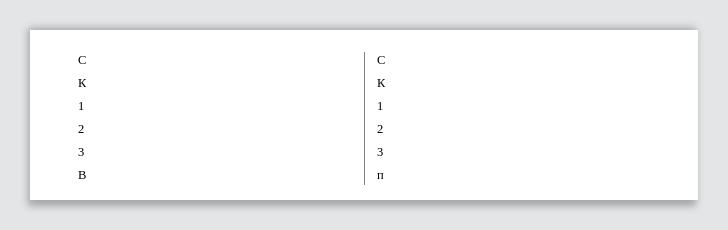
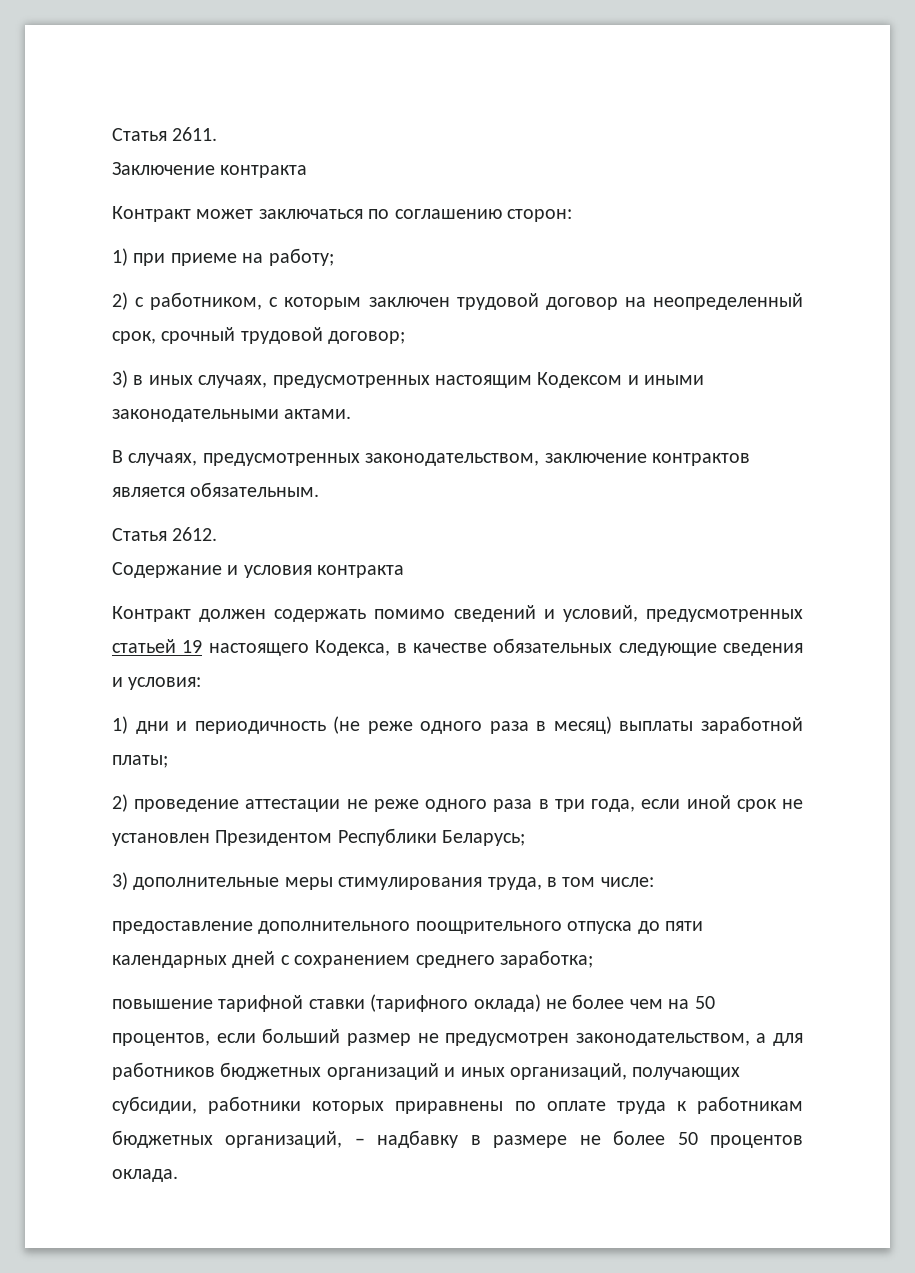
[78,56,86,64] [78,79,87,87] [78,102,84,110] [78,125,84,133] [78,148,84,156] [78,171,86,179] [377,56,385,64] [377,79,386,87] [377,102,383,110] [377,125,383,133] [377,148,383,156] [377,173,384,179] С // К // 1 // 2 // 3 // В // С // К // 1 // 2 // 3 // п -> [112,127,218,141] [112,162,308,178] [112,206,572,222] [112,248,334,266] [112,292,803,310] [112,327,406,344] [112,370,705,388] [112,409,352,422] [112,450,750,466] [112,482,320,497] [112,527,218,541] [112,562,405,578] [112,605,803,622] [112,638,803,656] [112,677,202,690] [112,716,803,734] [112,755,168,768] [112,794,804,812] [112,828,526,846] [112,872,654,890] [112,921,703,934] [112,950,593,968] [112,994,715,1012] [112,1028,803,1046] [112,1062,741,1080] [112,1096,803,1114] [112,1130,804,1148] [112,1169,178,1182] Статья 2611. // Заключение контракта // Контракт может заключаться по соглашению сторон: // 1) при приеме на работу; // 2) с работником, с которым заключен трудовой договор на неопределенный срок, срочный трудовой договор; // 3) в иных случаях, предусмотренных настоящим Кодексом и иными законодательными актами. // В случаях, предусмотренных законодательством, заключение контрактов является обязательным. // Статья 2612. // Содержание и условия контракта // Контракт должен содержать помимо сведений и условий, предусмотренных статьей 19 настоящего Кодекса, в качестве обязательных следующие сведения и условия: // 1) дни и периодичность (не реже одного раза в месяц) выплаты заработной платы; // 2) проведение аттестации не реже одного раза в три года, если иной срок не установлен Президентом Республики Беларусь; // 3) дополнительные меры стимулирования труда, в том числе: // предоставление дополнительного поощрительного отпуска до пяти календарных дней с сохранением среднего заработка; // повышение тарифной ставки (тарифного оклада) не более чем на 50 процентов, если больший размер не предусмотрен законодательством, а для работников бюджетных организаций и иных организаций, получающих субсидии, работники которых приравнены по оплате труда к работникам бюджетных организаций, – надбавку в размере не более 50 процентов оклада.

